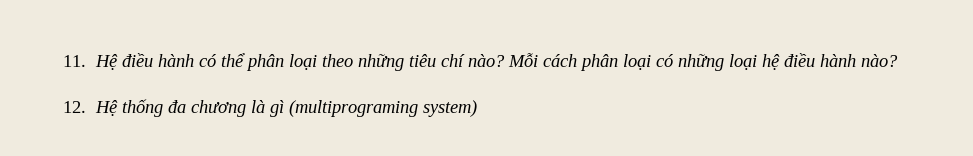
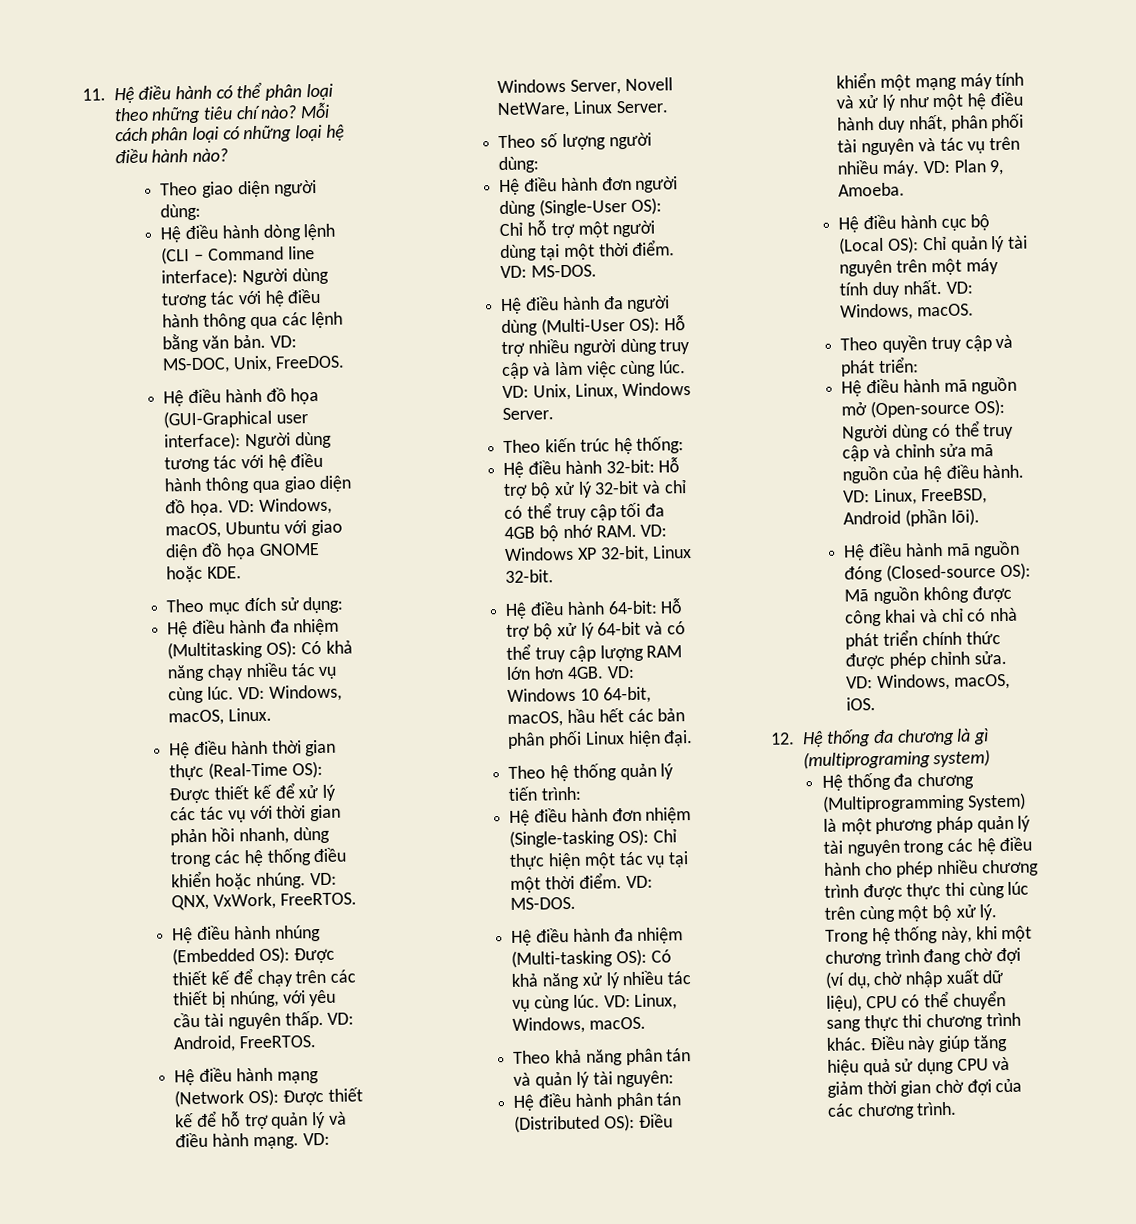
(898, 60) none -> [160,179,317,198] [160,203,202,221] [160,223,336,243] [161,246,315,265] [161,267,329,287] [161,288,322,309] [162,311,344,330] [162,333,297,353] [162,355,345,374] [163,387,320,407] [163,409,309,429] [164,431,332,451] [164,452,324,473] [164,475,353,494] [165,497,332,517] [165,519,343,539] [165,542,320,561] [166,565,243,583] [166,596,344,615] [167,618,340,638] [167,640,353,660] [167,662,338,682] [168,684,342,704] [168,707,273,726] [169,739,337,759] [169,760,323,781] [169,782,337,804] [170,804,341,823] [170,826,330,846] [170,847,347,868] [171,870,337,890] [171,892,357,911] [172,925,321,944] [172,946,335,966] [172,968,356,988] [173,989,337,1008] [173,1010,355,1030] [173,1035,317,1053] [174,1067,319,1086] [174,1087,363,1108] [174,1110,347,1130] [175,1132,330,1150] [497,77,673,95] [497,100,668,119] [498,132,652,151] [498,156,540,174] [499,176,679,196] [499,197,662,218] [499,220,656,239] [500,239,676,262] [500,264,598,279] [500,295,671,315] [501,315,686,337] [501,338,691,358] [501,360,686,380] [502,382,691,401] [502,407,555,421] [503,436,685,455] [503,457,681,479] [503,480,687,500] [504,502,665,522] [504,524,668,542] [504,545,692,563] [505,569,555,583] [505,598,684,619] [506,621,686,640] [506,643,683,663] [506,665,635,680] [507,686,651,704] [507,708,686,727] [507,730,694,749] [508,763,675,782] [508,786,583,801] [509,807,692,826] [509,828,677,848] [509,851,689,870] [510,872,653,893] [510,896,577,910] [511,927,684,946] [511,948,672,968] [511,970,691,990] [512,993,678,1012] [512,1016,647,1034] [513,1048,692,1066] [513,1070,675,1089] [513,1092,682,1111] [514,1113,673,1133] [836,71,1025,91] [836,91,1023,111] [837,113,1025,133] [837,136,1020,156] [837,159,1005,177] [838,182,906,197] [838,214,991,233] [839,235,1028,255] [839,258,999,277] [839,279,973,299] [840,303,975,321] [840,334,1014,353] [840,356,920,377] [841,376,1018,397] [841,398,1005,419] [842,420,1015,442] [842,443,995,462] [842,464,1025,484] [843,488,987,506] [843,508,980,527] [843,540,1021,561] [844,562,1031,583] [844,585,1012,605] [845,607,1018,627] [845,629,1001,650] [845,650,1007,670] [846,673,1010,692] [846,697,877,711] // Theo giao diện người dùng: // Hệ điều hành dòng lệnh (CLI – Command line interface): Người dùng tương tác với hệ điều hành thông qua các lệnh bằng văn bản. VD: MS-DOC, Unix, FreeDOS. // Hệ điều hành đồ họa (GUI-Graphical user interface): Người dùng tương tác với hệ điều hành thông qua giao diện đồ họa. VD: Windows, macOS, Ubuntu với giao diện đồ họa GNOME hoặc KDE. // Theo mục đích sử dụng: // Hệ điều hành đa nhiệm (Multitasking OS): Có khả năng chạy nhiều tác vụ cùng lúc. VD: Windows, macOS, Linux. // Hệ điều hành thời gian thực (Real-Time OS): Được thiết kế để xử lý các tác vụ với thời gian phản hồi nhanh, dùng trong các hệ thống điều khiển hoặc nhúng. VD: QNX, VxWork, FreeRTOS. // Hệ điều hành nhúng (Embedded OS): Được thiết kế để chạy trên các thiết bị nhúng, với yêu cầu tài nguyên thấp. VD: Android, FreeRTOS. // Hệ điều hành mạng (Network OS): Được thiết kế để hỗ trợ quản lý và điều hành mạng. VD: Windows Server, Novell NetWare, Linux Server. // Theo số lượng người dùng: // Hệ điều hành đơn người dùng (Single-User OS): Chỉ hỗ trợ một người dùng tại một thời điểm. VD: MS-DOS. // Hệ điều hành đa người dùng (Multi-User OS): Hỗ trợ nhiều người dùng truy cập và làm việc cùng lúc. VD: Unix, Linux, Windows Server. // Theo kiến trúc hệ thống: // Hệ điều hành 32-bit: Hỗ trợ bộ xử lý 32-bit và chỉ có thể truy cập tối đa 4GB bộ nhớ RAM. VD: Windows XP 32-bit, Linux 32-bit. // Hệ điều hành 64-bit: Hỗ trợ bộ xử lý 64-bit và có thể truy cập lượng RAM lớn hơn 4GB. VD: Windows 10 64-bit, macOS, hầu hết các bản phân phối Linux hiện đại. // Theo hệ thống quản lý tiến trình: // Hệ điều hành đơn nhiệm (Single-tasking OS): Chỉ thực hiện một tác vụ tại một thời điểm. VD: MS-DOS. // Hệ điều hành đa nhiệm (Multi-tasking OS): Có khả năng xử lý nhiều tác vụ cùng lúc. VD: Linux, Windows, macOS. // Theo khả năng phân tán và quản lý tài nguyên: // Hệ điều hành phân tán (Distributed OS): Điều khiển một mạng máy tính và xử lý như một hệ điều hành duy nhất, phân phối tài nguyên và tác vụ trên nhiều máy. VD: Plan 9, Amoeba. // Hệ điều hành cục bộ (Local OS): Chỉ quản lý tài nguyên trên một máy tính duy nhất. VD: Windows, macOS. // Theo quyền truy cập và phát triển: // Hệ điều hành mã nguồn mở (Open-source OS): Người dùng có thể truy cập và chỉnh sửa mã nguồn của hệ điều hành. VD: Linux, FreeBSD, Android (phần lõi). // Hệ điều hành mã nguồn đóng (Closed-source OS): Mã nguồn không được công khai và chỉ có nhà phát triển chính thức được phép chỉnh sửa. VD: Windows, macOS, iOS.
(477, 108) none -> [821,772,975,791] [821,792,1026,813] [822,815,1032,835] [822,836,1033,857] [823,859,1039,878] [823,881,1030,901] [823,904,999,923] [824,925,1033,945] [824,947,1021,967] [824,969,1005,989] [825,990,1006,1012] [825,1012,1021,1032] [825,1035,1008,1053] [826,1056,1011,1076] [826,1078,1023,1098] [826,1101,958,1120] // Hệ thống đa chương (Multiprogramming System) là một phương pháp quản lý tài nguyên trong các hệ điều hành cho phép nhiều chương trình được thực thi cùng lúc trên cùng một bộ xử lý. Trong hệ thống này, khi một chương trình đang chờ đợi (ví dụ, chờ nhập xuất dữ liệu), CPU có thể chuyển sang thực thi chương trình khác. Điều này giúp tăng hiệu quả sử dụng CPU và giảm thời gian chờ đợi của các chương trình.

